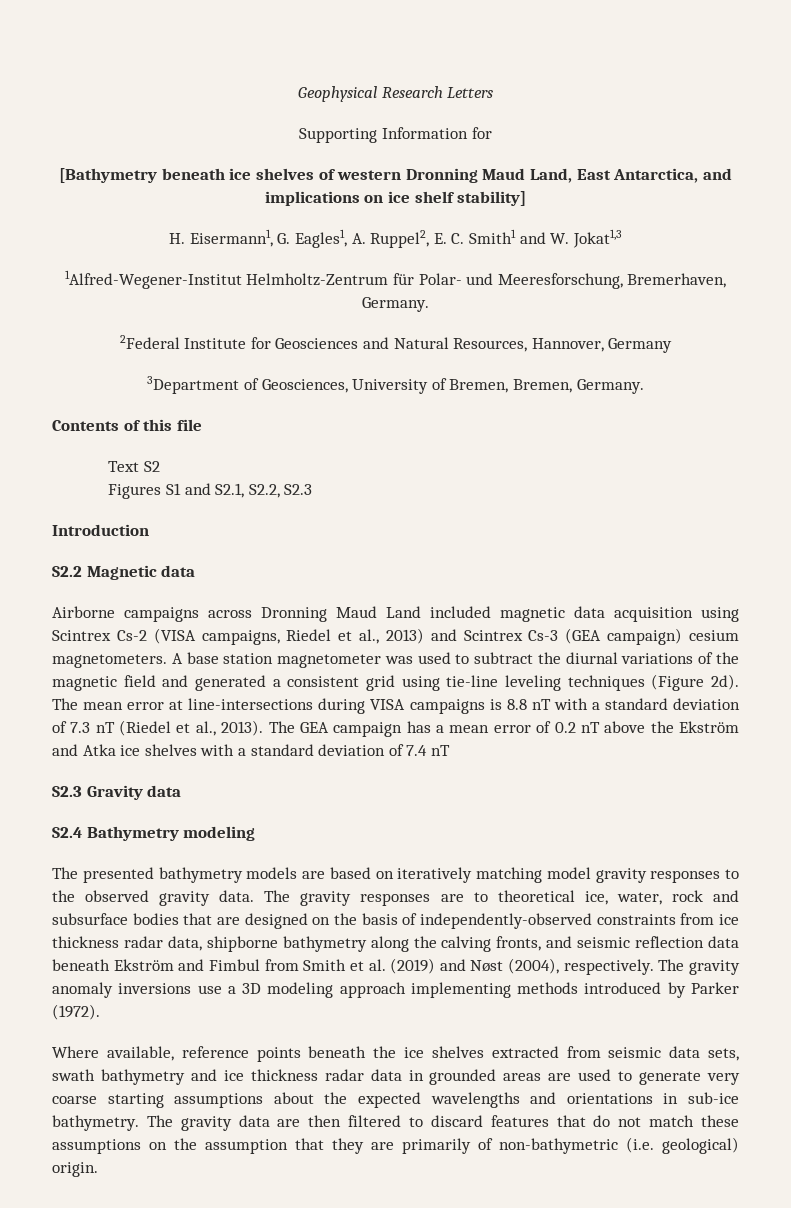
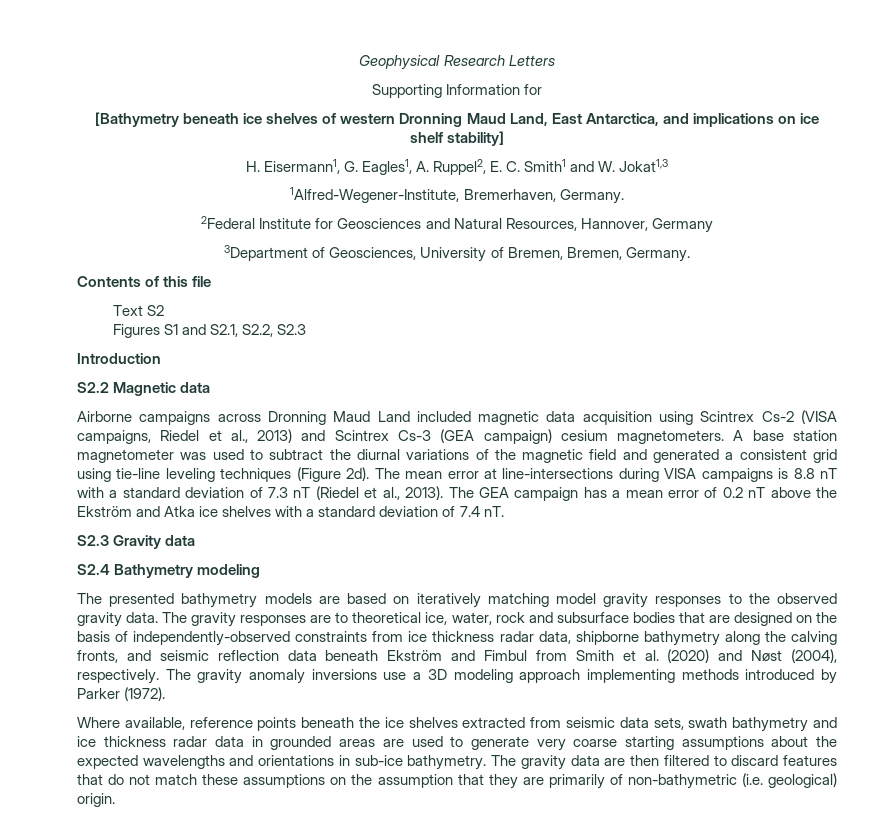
[64,270,623,289] 1Alfred-Wegener-Institut Helmholtz-Zentrum für Polar- und Meeresforschung, -> [290,187,460,203] 1Alfred-Wegener-Institute,
[430,745,450,756] nT -> [483,506,504,517] nT.
[390,958,436,974] (2019) -> [667,649,710,663] (2020)

